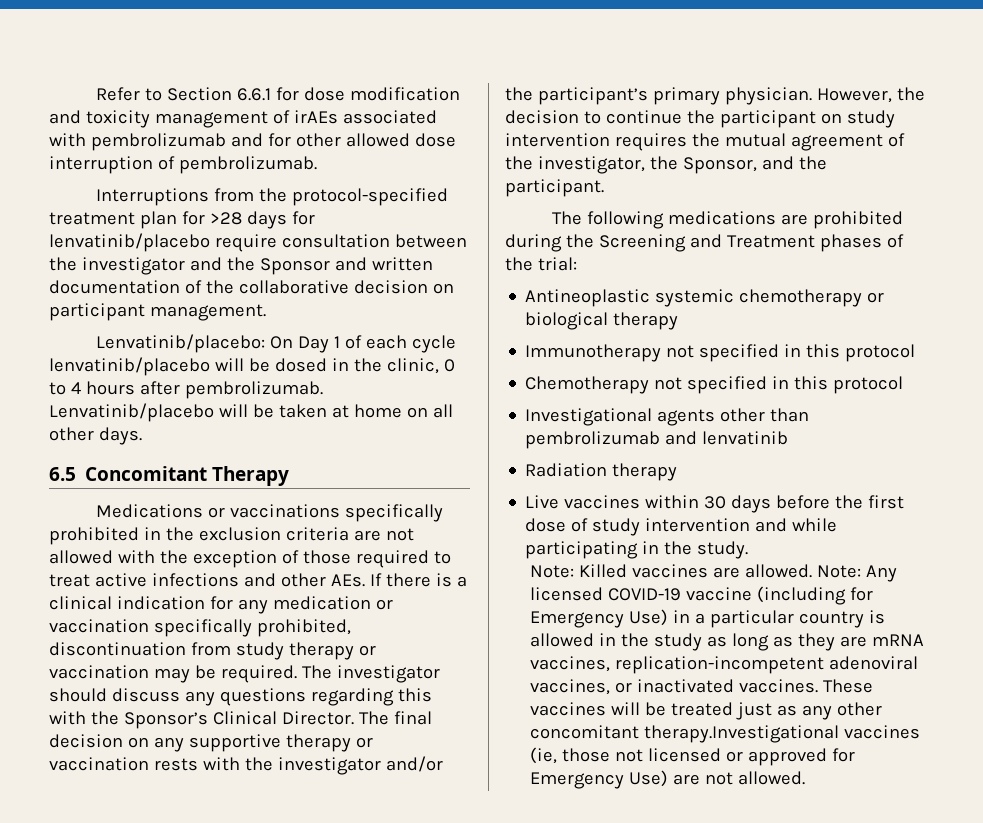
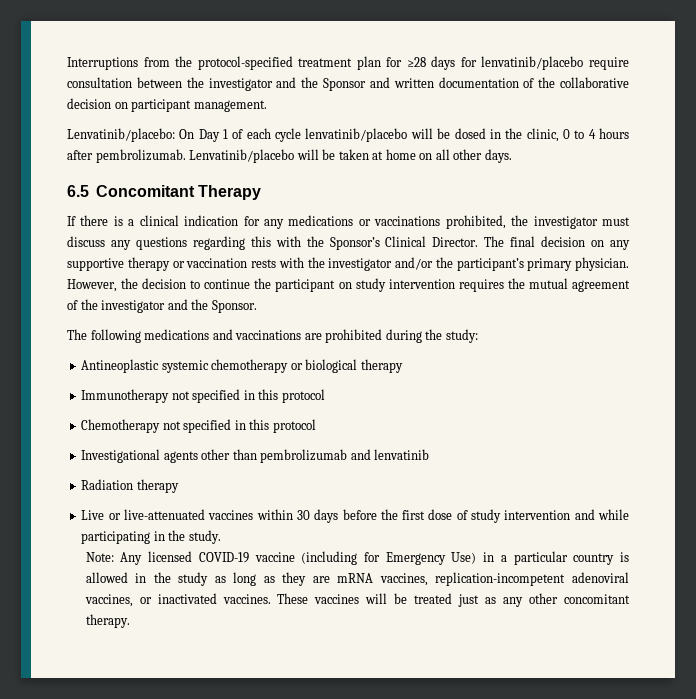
[95,87,460,101] [49,110,437,128] [49,133,456,151] [49,156,317,174] Refer to Section 6.6.1 for dose modification and toxicity management of irAEs associated with pembrolizumab and for other allowed dose interruption of pembrolizumab. // -> (67, 63) none
[209,212,242,225] >28 -> [406,57,426,67] ≥28
[95,504,443,522] [49,527,414,545] [49,550,451,568] [49,573,365,587] Medications or vaccinations specifically prohibited in the exclusion criteria are not allowed with the exception of those required to treat active infections and other AEs. -> (261, 192) none
[272,596,393,610] [49,619,351,637] [49,642,376,660] [49,665,440,683] [49,688,107,702] medication or vaccination specifically prohibited, discontinuation from study therapy or vaccination may be required. The investigator should -> [288,215,631,229] medications or vaccinations prohibited, the investigator must
[537,156,827,174] [505,179,604,197] investigator, the Sponsor, and the participant. -> [101,299,257,313] investigator and the Sponsor.
(776, 218) none -> [212,329,302,340] and vaccinations
[598,234,904,252] [505,257,577,271] Screening and Treatment phases of the trial: -> [445,329,478,343] study:
(560, 502) none -> [108,509,205,520] or live-attenuated
[579,564,862,578] Killed vaccines are allowed. Note: -> (114, 557) none
[644,725,921,743] [530,747,856,766] [530,770,806,789] therapy.Investigational vaccines (ie, those not licensed or approved for Emergency Use) are not allowed. -> [85,614,130,628] therapy.

